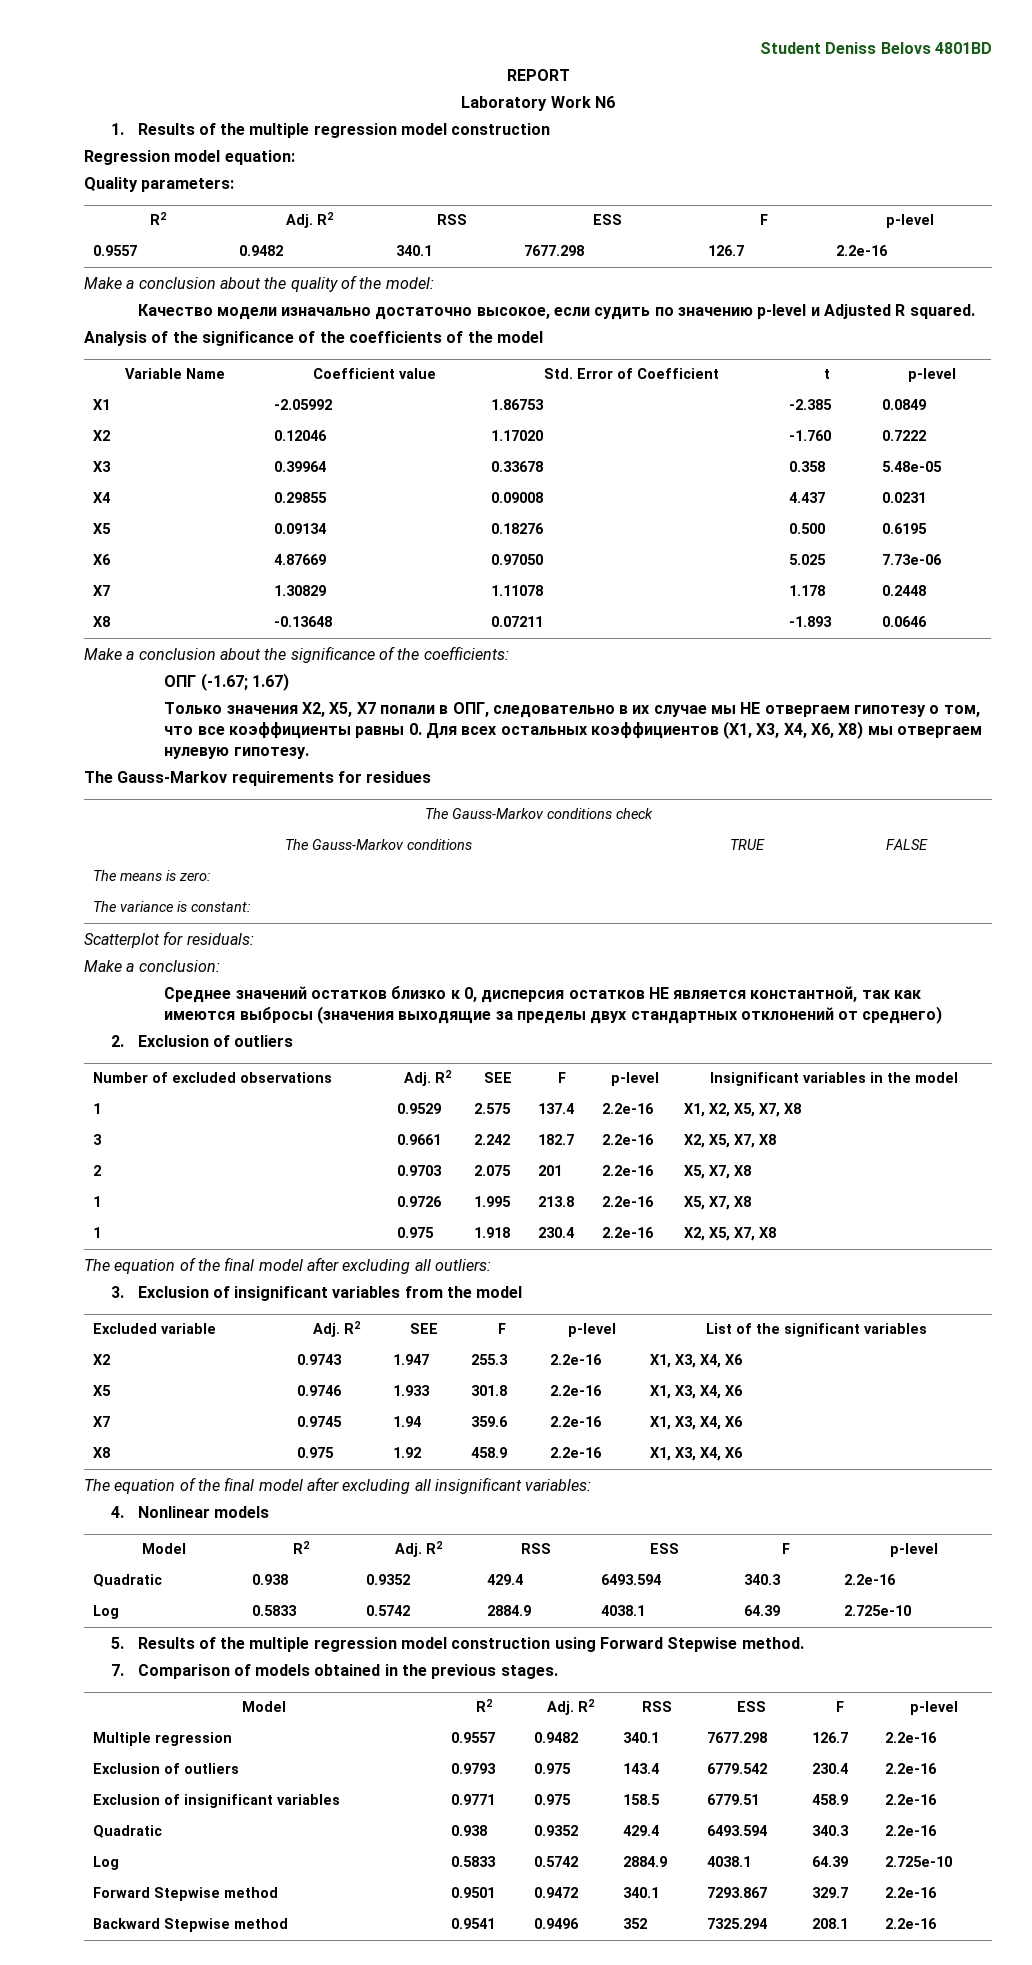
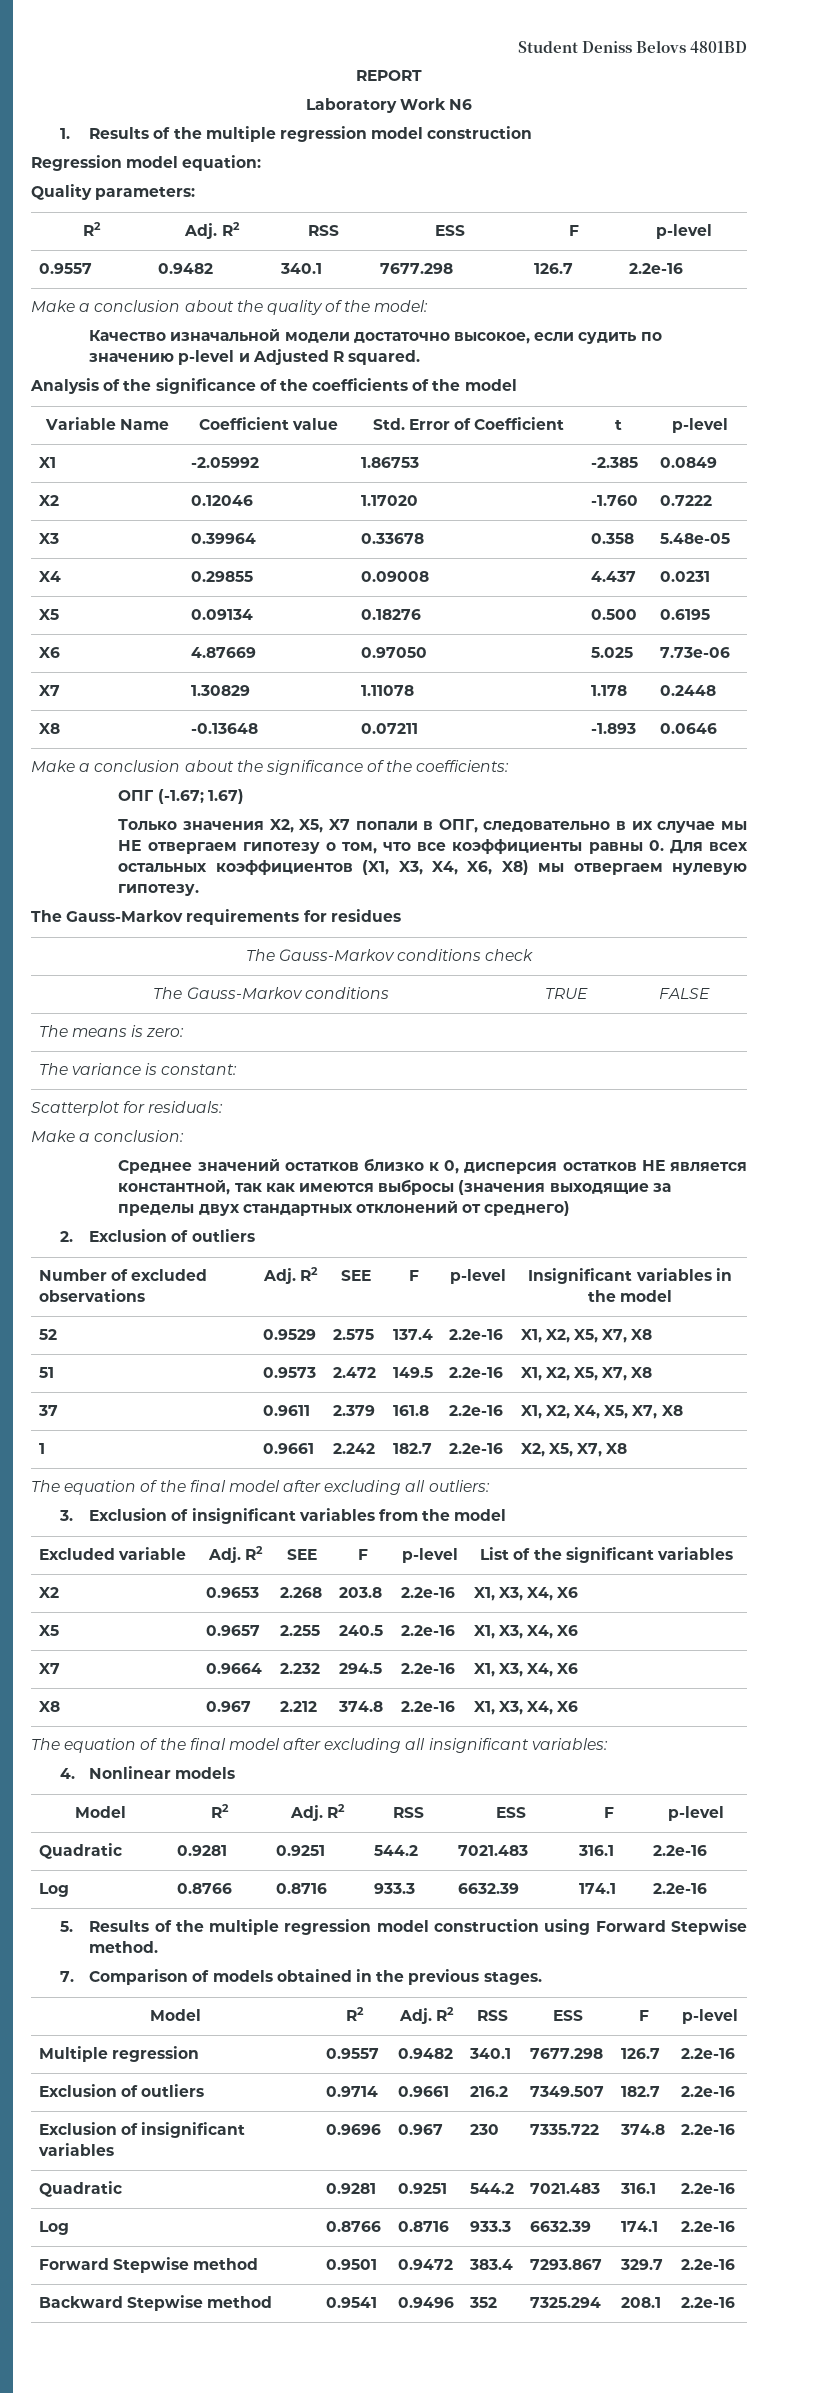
[216,307,372,320] модели изначально -> [170,329,350,343] изначальной модели
[92,1103,101,1114] 1 -> [38,1329,57,1340] 52
[92,1134,102,1145] 3 -> [38,1367,54,1378] [262,1367,316,1378] [332,1367,376,1378] [392,1367,433,1378] [448,1367,503,1378] [520,1367,653,1381] [37,1405,58,1416] [262,1405,310,1416] [332,1405,375,1416] [392,1405,429,1416] [448,1405,503,1416] [520,1405,683,1419] [38,1443,45,1454] 51 | 0.9573 | 2.472 | 149.5 | 2.2e-16 | X1, X2, X5, X7, X8 // 37 | 0.9611 | 2.379 | 161.8 | 2.2e-16 | X1, X2, X4, X5, X7, X8 // 1
[92,1165,101,1176] [396,1165,442,1176] [473,1165,511,1176] [537,1165,562,1176] [601,1165,654,1176] [683,1165,751,1179] [92,1196,101,1207] [396,1196,442,1207] [473,1196,511,1207] [537,1196,574,1207] [601,1196,654,1207] [683,1196,751,1210] [92,1227,101,1238] [396,1227,434,1238] [473,1227,510,1238] [537,1227,574,1238] [601,1227,654,1238] [683,1227,776,1241] // 2 | 0.9703 | 2.075 | 201 | 2.2e-16 | X5, X7, X8 // 1 | 0.9726 | 1.995 | 213.8 | 2.2e-16 | X5, X7, X8 // 1 | 0.975 | 1.918 | 230.4 | 2.2e-16 | X2, X5, X7, X8 -> (628, 1448) none
[296,1354,342,1365] [392,1354,429,1365] [470,1354,508,1365] 0.9743 | 1.947 | 255.3 -> [205,1587,259,1598] [279,1587,322,1598] [338,1587,382,1598] 0.9653 | 2.268 | 203.8
[296,1385,342,1396] [392,1385,430,1396] [470,1385,507,1396] 0.9746 | 1.933 | 301.8 -> [205,1625,260,1636] [279,1625,320,1636] [338,1625,383,1636] 0.9657 | 2.255 | 240.5
[296,1416,342,1427] [392,1416,421,1427] [470,1416,508,1427] 0.9745 | 1.94 | 359.6 -> [205,1663,262,1674] [279,1663,320,1674] [338,1663,382,1674] 0.9664 | 2.232 | 294.5
[296,1447,334,1458] [392,1447,421,1458] [470,1447,507,1458] 0.975 | 1.92 | 458.9 -> [205,1701,251,1712] [279,1701,317,1712] [337,1701,383,1712] 0.967 | 2.212 | 374.8
[251,1574,288,1585] [365,1574,410,1585] [486,1574,523,1585] [600,1574,661,1585] [743,1574,781,1585] [843,1574,896,1585] [92,1605,119,1619] [251,1605,297,1616] [365,1605,410,1616] [486,1605,531,1616] [600,1605,645,1616] [743,1605,780,1616] [843,1605,911,1616] 0.938 | 0.9352 | 429.4 | 6493.594 | 340.3 | 2.2e-16 // Log | 0.5833 | 0.5742 | 2884.9 | 4038.1 | 64.39 | 2.725e-10 -> [176,1845,227,1856] [275,1845,325,1856] [373,1845,418,1856] [457,1845,528,1856] [577,1845,614,1856] [652,1845,707,1856] [38,1883,69,1897] [176,1883,232,1894] [275,1883,327,1894] [373,1883,415,1894] [457,1883,519,1894] [578,1883,616,1894] [652,1883,707,1894] 0.9281 | 0.9251 | 544.2 | 7021.483 | 316.1 | 2.2e-16 // Log | 0.8766 | 0.8716 | 933.3 | 6632.39 | 174.1 | 2.2e-16
[450,1763,496,1774] [533,1763,571,1774] [622,1763,659,1774] [706,1763,767,1774] [811,1763,848,1774] 0.9793 | 0.975 | 143.4 | 6779.542 | 230.4 -> [325,2086,378,2097] [397,2086,449,2097] [469,2086,508,2097] [529,2086,604,2097] [620,2086,660,2097] 0.9714 | 0.9661 | 216.2 | 7349.507 | 182.7
[450,1794,495,1805] [533,1794,571,1805] [622,1794,660,1805] [706,1794,759,1805] [811,1794,848,1805] [884,1794,937,1805] [92,1825,162,1838] [450,1825,487,1836] [533,1825,578,1836] [622,1825,659,1836] [706,1825,767,1836] [811,1825,849,1836] [884,1825,937,1836] [92,1856,119,1870] [450,1856,496,1867] [533,1856,578,1867] [622,1856,667,1867] [706,1856,751,1867] [811,1856,848,1867] [884,1856,952,1867] 0.9771 | 0.975 | 158.5 | 6779.51 | 458.9 | 2.2e-16 // Quadratic | 0.938 | 0.9352 | 429.4 | 6493.594 | 340.3 | 2.2e-16 // Log | 0.5833 | 0.5742 | 2884.9 | 4038.1 | 64.39 | 2.725e-10 -> [325,2124,381,2135] [397,2124,443,2135] [469,2124,499,2135] [529,2124,599,2135] [619,2124,665,2135] [680,2124,735,2135] [38,2181,122,2197] [325,2183,376,2194] [397,2183,447,2194] [469,2183,514,2194] [529,2183,600,2194] [619,2183,656,2194] [680,2183,735,2194] [38,2221,69,2235] [325,2221,381,2232] [397,2221,449,2232] [469,2221,511,2232] [529,2221,591,2232] [620,2221,658,2232] [680,2221,735,2232] 0.9696 | 0.967 | 230 | 7335.722 | 374.8 | 2.2e-16 // Quadratic | 0.9281 | 0.9251 | 544.2 | 7021.483 | 316.1 | 2.2e-16 // Log | 0.8766 | 0.8716 | 933.3 | 6632.39 | 174.1 | 2.2e-16
[622,1887,659,1898] 340.1 -> [468,2259,513,2270] 383.4

